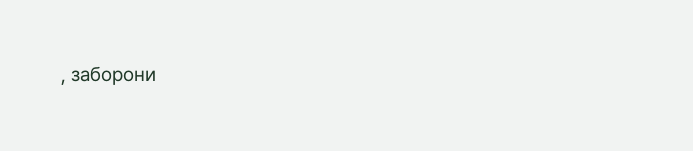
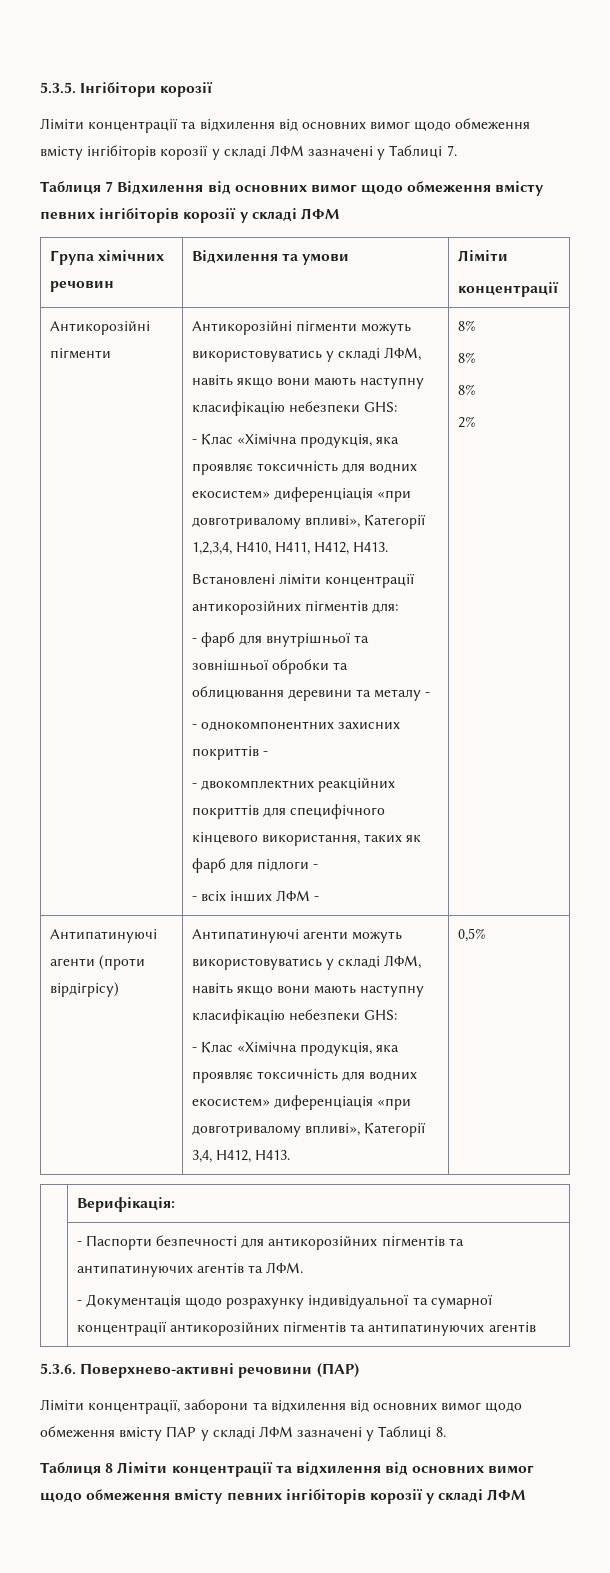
[61,66,157,85] , заборони -> [40,82,214,97] [40,118,531,133] [40,145,457,160] [40,181,545,196] [40,208,339,223] [49,250,164,265] [49,281,114,292] [191,250,350,265] [457,250,508,262] [457,282,559,297] [49,321,150,335] [49,348,111,359] [191,321,412,335] [191,347,422,362] [191,375,425,389] [191,401,398,416] [191,434,400,448] [191,461,418,475] [191,487,412,502] [191,515,427,529] [191,542,389,555] [191,574,416,588] [191,601,399,615] [191,632,370,647] [191,659,349,674] [191,686,431,701] [191,721,401,731] [191,746,268,760] [191,778,396,792] [191,804,386,819] [191,832,422,846] [191,858,319,873] [191,890,320,902] [457,320,476,331] [457,352,476,363] [457,384,476,395] [457,416,476,428] [49,929,157,943] [49,955,145,970] [49,982,119,997] [191,929,403,943] [191,955,422,970] [191,983,425,997] [191,1009,398,1024] [191,1042,400,1056] [191,1069,418,1083] [191,1095,412,1110] [191,1123,427,1137] [191,1150,291,1163] [457,928,486,942] [76,1197,175,1212] [76,1235,464,1250] [76,1262,304,1277] [76,1294,493,1309] [76,1322,536,1336] [40,1363,359,1378] [40,1399,523,1414] [40,1426,446,1441] [40,1462,535,1477] [40,1489,526,1504] 5.3.5. Інгібітори корозії // Ліміти концентрації та відхилення від основних вимог щодо обмеження вмісту інгібіторів корозії у складі ЛФМ зазначені у Таблиці 7. // Таблиця 7 Відхилення від основних вимог щодо обмеження вмісту певних інгібіторів корозії у складі ЛФМ // Група хімічних речовин | Відхилення та умови | Ліміти // концентрації // Антикорозійні пігменти | Антикорозійні пігменти можуть використовуватись у складі ЛФМ, навіть якщо вони мають наступну класифікацію небезпеки GHS: // - Клас «Хімічна продукція, яка проявляє токсичність для водних екосистем» диференціація «при довготривалому впливі», Категорії 1,2,3,4, H410, H411, H412, H413. // Встановлені ліміти концентрації антикорозійних пігментів для: // - фарб для внутрішньої та зовнішньої обробки та облицювання деревини та металу - // - однокомпонентних захисних покриттів - // - двокомплектних реакційних покриттів для специфічного кінцевого використання, таких як фарб для підлоги - // - всіх інших ЛФМ - | 8% // 8% // 8% // 2% // Антипатинуючі агенти (проти вірдігрісу) | Антипатинуючі агенти можуть використовуватись у складі ЛФМ, навіть якщо вони мають наступну класифікацію небезпеки GHS: // - Клас «Хімічна продукція, яка проявляє токсичність для водних екосистем» диференціація «при довготривалому впливі», Категорії 3,4, H412, H413. | 0,5% // | Верифікація: // | - Паспорти безпечності для антикорозійних пігментів та антипатинуючих агентів та ЛФМ. // - Документація щодо розрахунку індивідуальної та сумарної концентрації антикорозійних пігментів та антипатинуючих агентів // 5.3.6. Поверхнево-активні речовини (ПАР) // Ліміти концентрації, заборони та відхилення від основних вимог щодо обмеження вмісту ПАР у складі ЛФМ зазначені у Таблиці 8. // Таблиця 8 Ліміти концентрації та відхилення від основних вимог щодо обмеження вмісту певних інгібіторів корозії у складі ЛФМ

